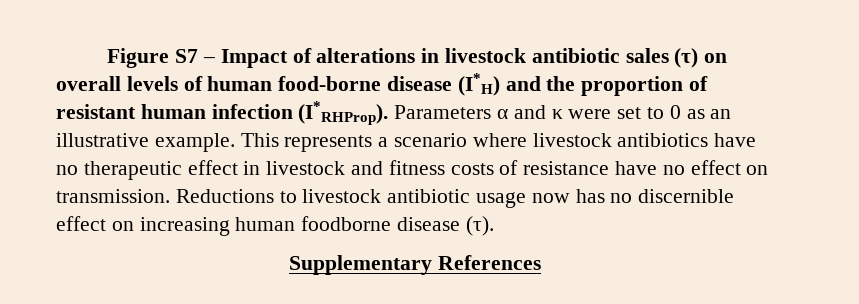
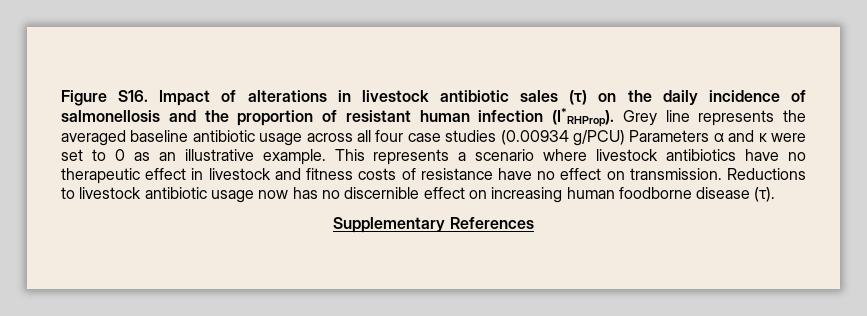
[175,49,215,63] S7 – -> [118,90,149,102] S16.
[56,73,500,96] overall levels of human food-borne disease (I*H) -> [627,90,806,105] [61,110,160,122] the daily incidence of salmonellosis
(389, 113) none -> [622,110,806,126] [61,130,625,146] Grey line represents the averaged baseline antibiotic usage across all four case studies (0.00934 g/PCU)

